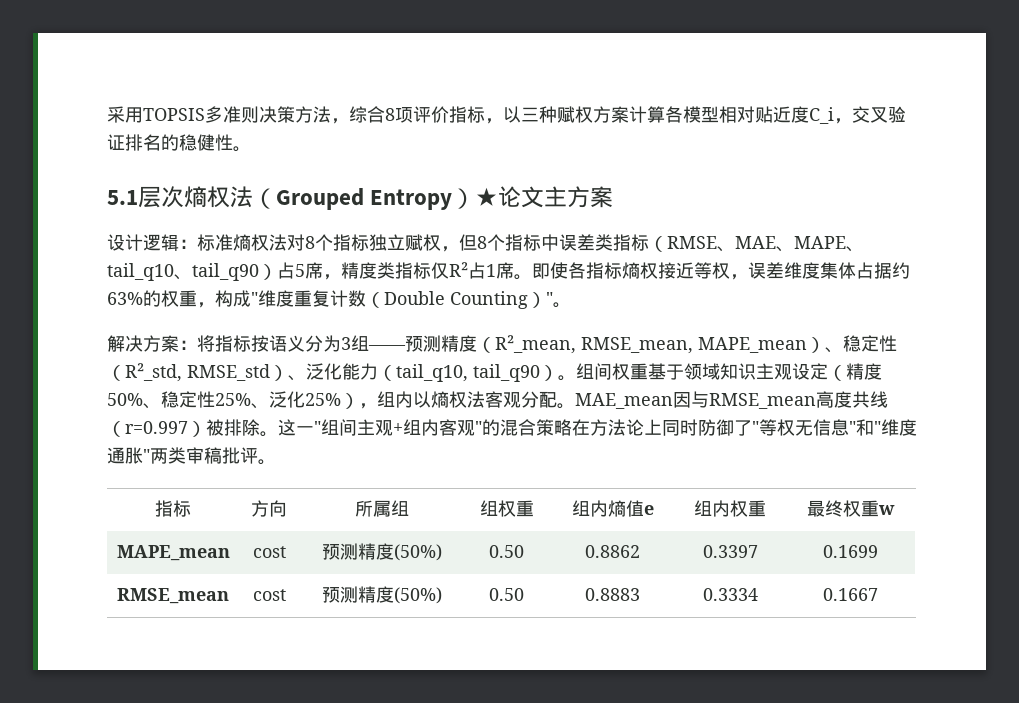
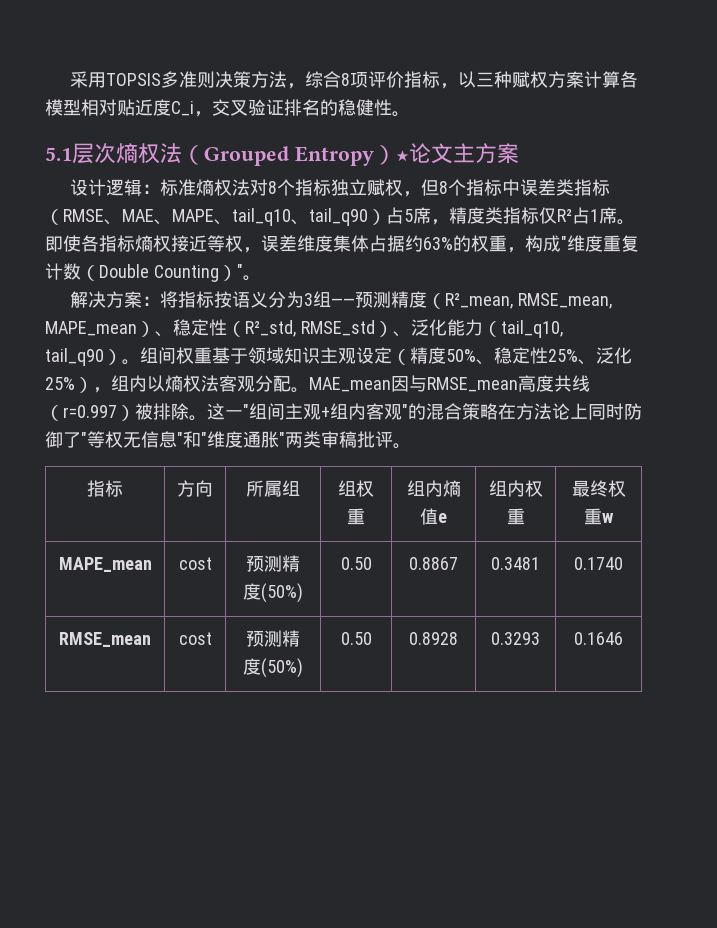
[585,545,640,558] [702,545,758,558] [822,545,878,558] 0.8862 | 0.3397 | 0.1699 -> [409,557,458,570] [491,557,540,570] [574,557,623,570] 0.8867 | 0.3481 | 0.1740
[585,588,640,601] [702,588,758,601] [822,588,878,601] 0.8883 | 0.3334 | 0.1667 -> [409,632,458,645] [491,632,540,645] [574,632,623,645] 0.8928 | 0.3293 | 0.1646

